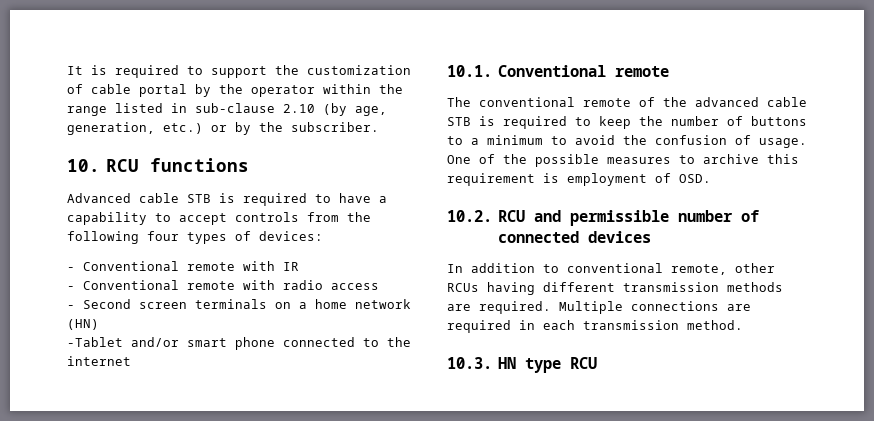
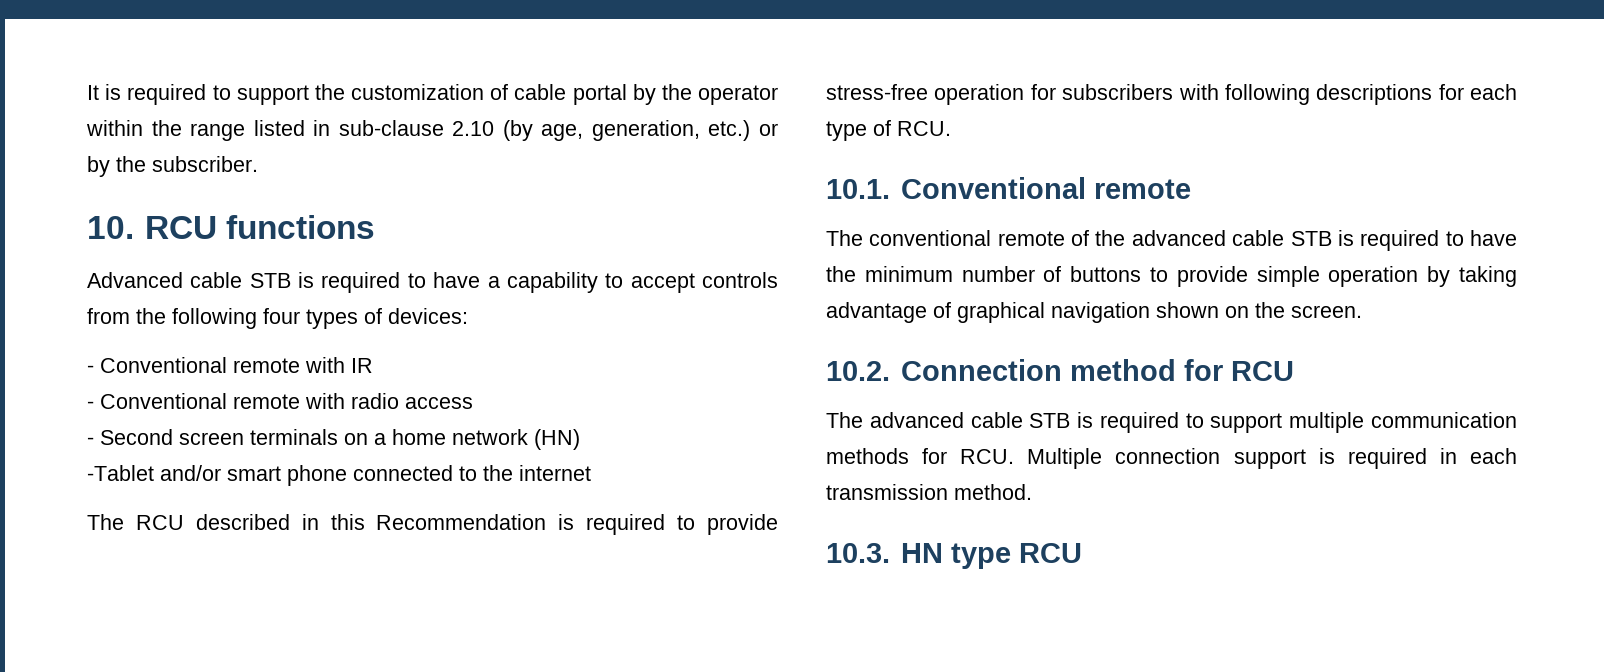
(131, 361) none -> [87,514,779,535] [826,84,1517,105] [826,120,951,141] // The RCU described in this Recommendation is required to provide stress-free operation for subscribers with following descriptions for each type of RCU.
[599,116,663,129] keep the -> [1470,230,1517,246] [826,266,953,282] have the minimum
[471,135,807,148] [447,154,799,167] [447,173,711,186] [447,210,760,226] [498,231,652,243] [447,263,775,275] [447,282,783,295] [447,301,751,314] a minimum to avoid the confusion of usage. One of the possible measures to archive this requirement is employment of OSD. // 10.2. RCU and permissible number of connected devices // In addition to conventional remote, other RCUs having different transmission methods are required. Multiple connections are -> [1176,266,1517,287] [826,302,1362,323] [826,359,1294,381] [826,412,1517,433] [826,448,1335,469] provide simple operation by taking advantage of graphical navigation shown on the screen. // 10.2. Connection method for RCU // The advanced cable STB is required to support multiple communication methods for RCU. Multiple connection support is

